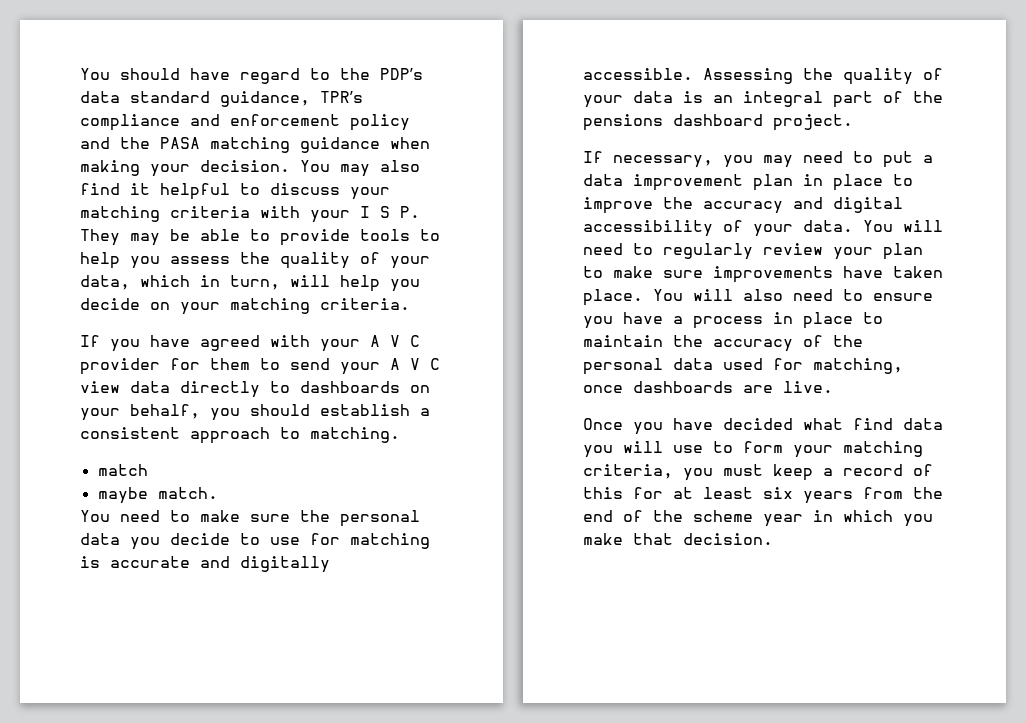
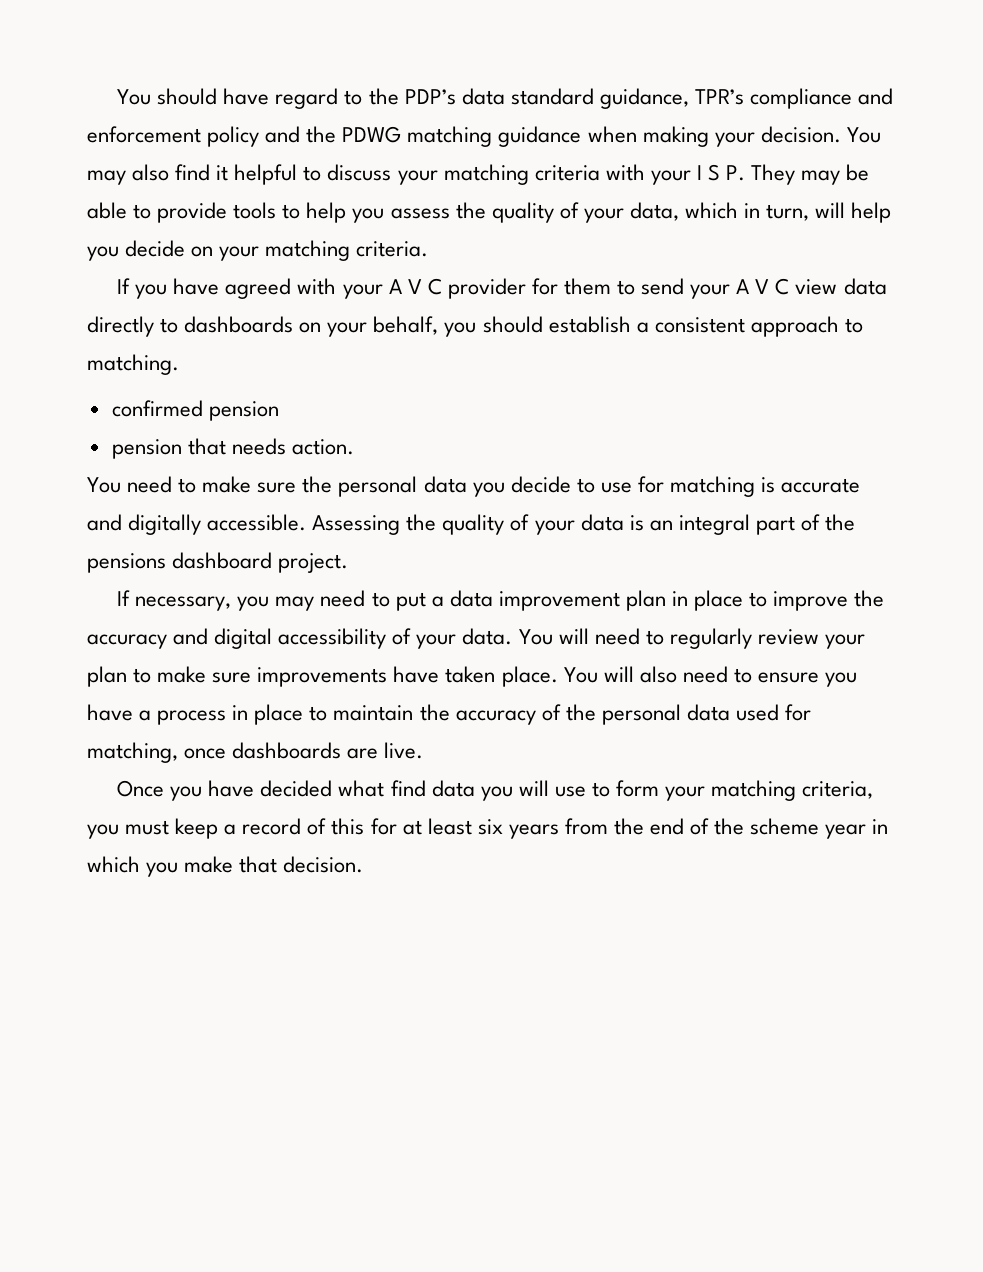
[160,137,200,149] PASA -> [342,126,402,143] PDWG
[97,464,148,476] [97,487,218,504] match // maybe match. -> [111,400,279,421] [111,438,354,459] confirmed pension // pension that needs action.

